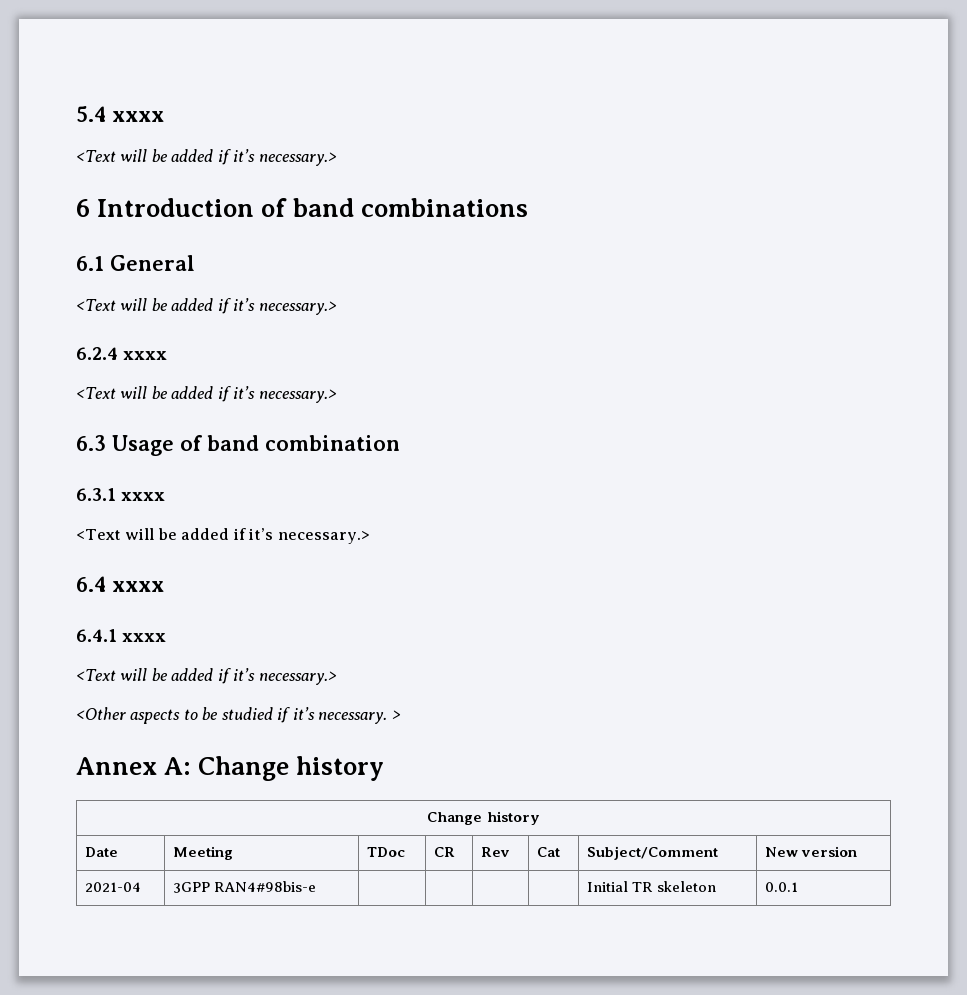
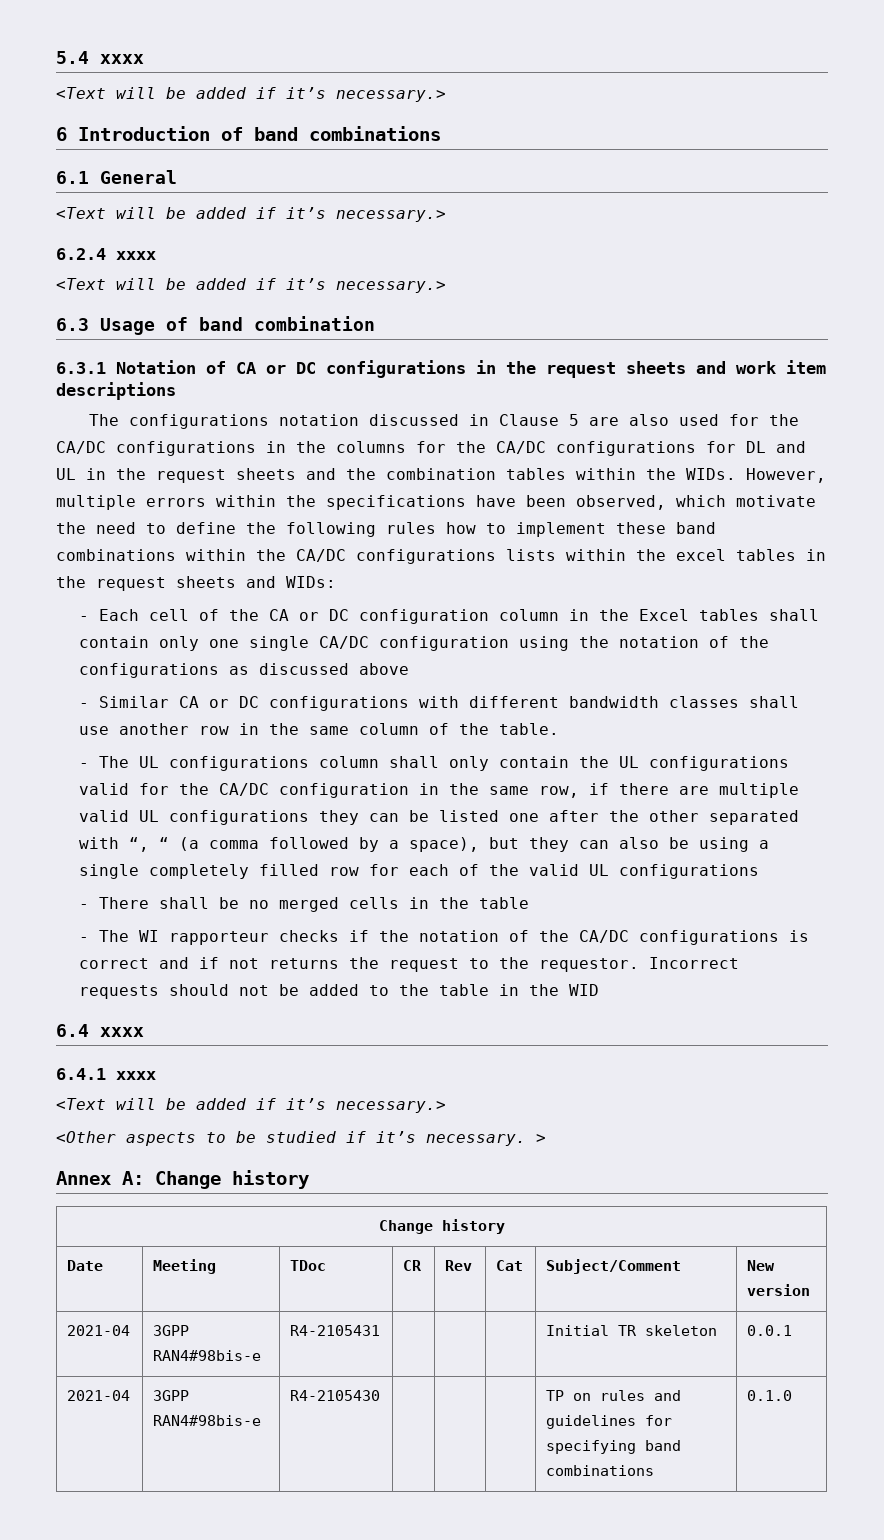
[121,492,166,501] [76,528,370,544] xxxx // <Text will be added if it’s necessary.> -> [116,360,826,378] [56,382,176,400] [89,414,800,429] [56,441,806,456] [56,468,826,483] [56,495,816,510] [56,522,716,537] [56,549,826,564] [56,576,336,591] [79,609,820,624] [79,636,770,651] [79,663,410,678] [79,696,800,711] [79,723,560,735] [79,756,790,771] [79,783,800,798] [79,810,800,825] [79,837,770,852] [79,864,760,879] [79,897,530,912] [79,930,810,945] [79,957,740,972] [79,984,600,999] Notation of CA or DC configurations in the request sheets and work item descriptions // The configurations notation discussed in Clause 5 are also used for the CA/DC configurations in the columns for the CA/DC configurations for DL and UL in the request sheets and the combination tables within the WIDs. However, multiple errors within the specifications have been observed, which motivate the need to define the following rules how to implement these band combinations within the CA/DC configurations lists within the excel tables in the request sheets and WIDs: // - Each cell of the CA or DC configuration column in the Excel tables shall contain only one single CA/DC configuration using the notation of the configurations as discussed above // - Similar CA or DC configurations with different bandwidth classes shall use another row in the same column of the table. // - The UL configurations column shall only contain the UL configurations valid for the CA/DC configuration in the same row, if there are multiple valid UL configurations they can be listed one after the other separated with “, “ (a comma followed by a space), but they can also be using a single completely filled row for each of the valid UL configurations // - There shall be no merged cells in the table // - The WI rapporteur checks if the notation of the CA/DC configurations is correct and if not returns the request to the requestor. Incorrect requests should not be added to the table in the WID
(316, 886) none -> [290,1325,381,1336] R4-2105431
(798, 887) none -> [67,1390,131,1401] [153,1390,190,1401] [153,1415,262,1426] [290,1390,381,1401] [546,1390,682,1401] [546,1415,673,1429] [546,1440,682,1454] [546,1465,655,1476] [747,1390,793,1401] // 2021-04 | 3GPP RAN4#98bis-e | R4-2105430 | | | | TP on rules and guidelines for specifying band combinations | 0.1.0

